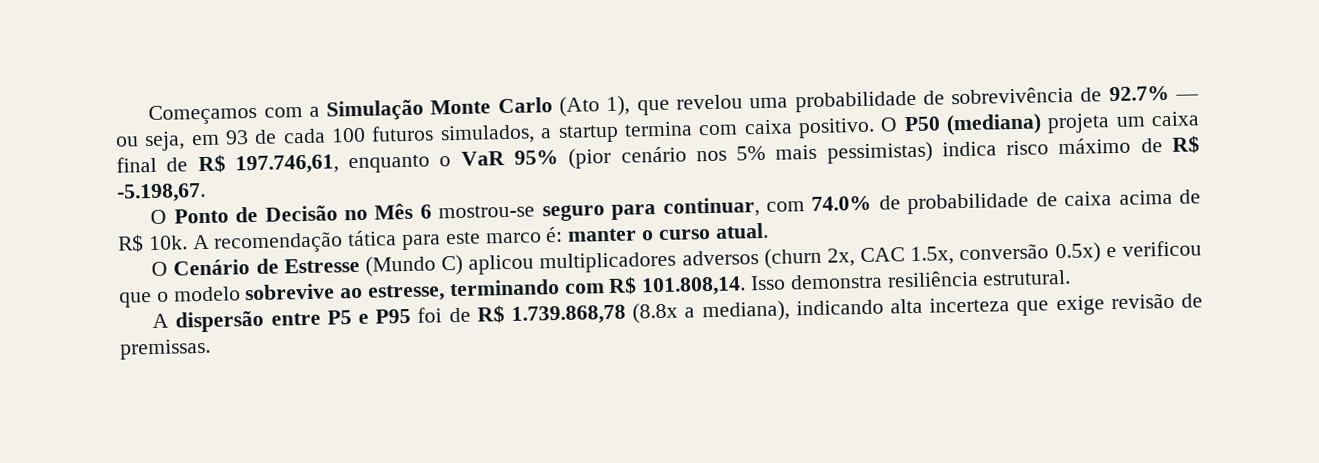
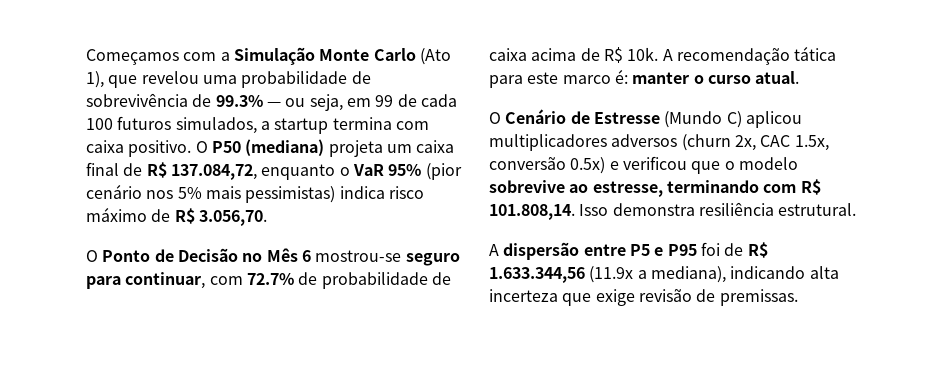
[1108,85,1170,102] 92.7% -> [215,95,263,107] 99.3%
[225,130,250,145] 93 -> [375,95,394,107] 99
[234,154,339,175] 197.746,61, -> [170,164,257,180] 137.084,72,
[116,182,206,203] -5.198,67. -> [198,210,267,226] 3.056,70.
[811,195,873,211] 74.0% -> [246,273,294,285] 72.7%
[511,302,679,325] 1.739.868,78 (8.8x -> [489,266,634,283] 1.633.344,56 (11.9x

